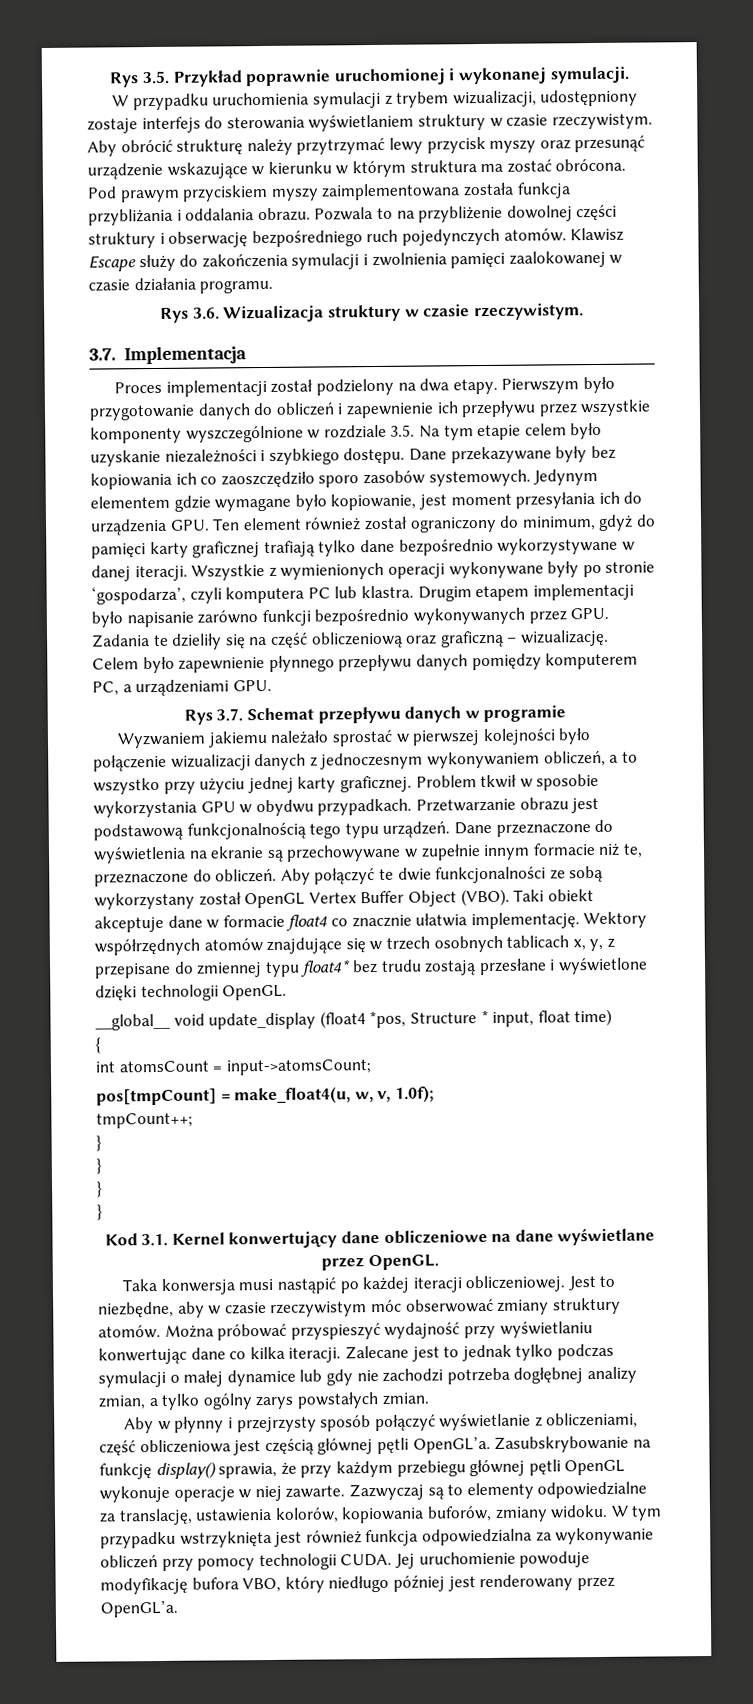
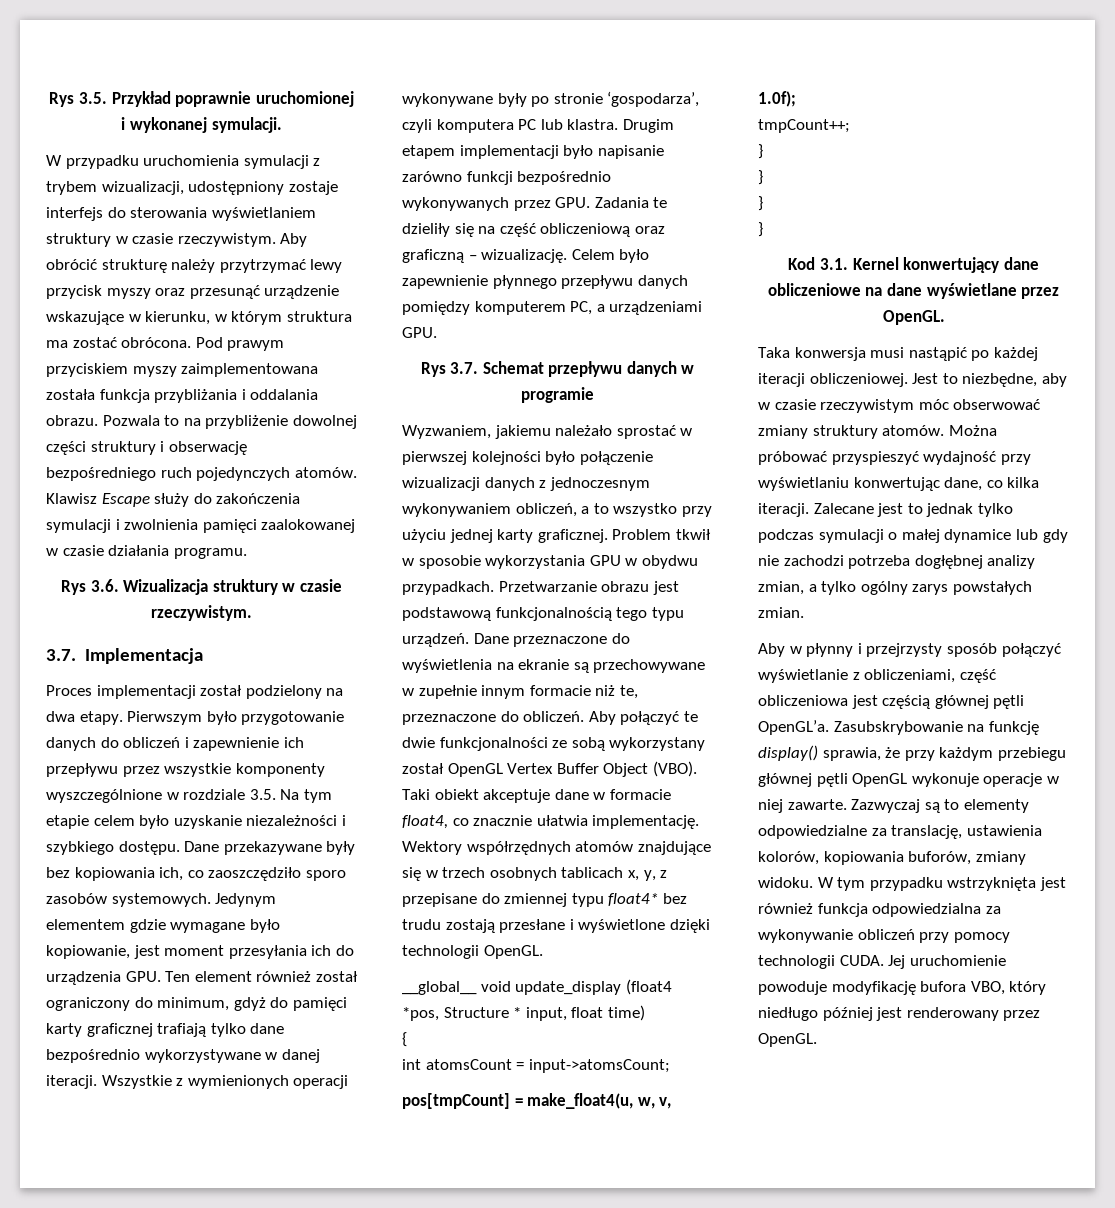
[267,161,332,174] kierunku -> [145,311,211,325] kierunku,
[175,472,197,485] ich -> [159,867,184,881] ich,
[117,732,207,749] Wyzwaniem -> [402,425,491,439] Wyzwaniem,
[286,914,328,931] float4 -> [402,815,448,829] float4,
[190,1347,226,1360] dane -> [944,477,983,491] dane,
[100,1600,178,1618] OpenGL’a. -> [758,1033,817,1047] OpenGL.

